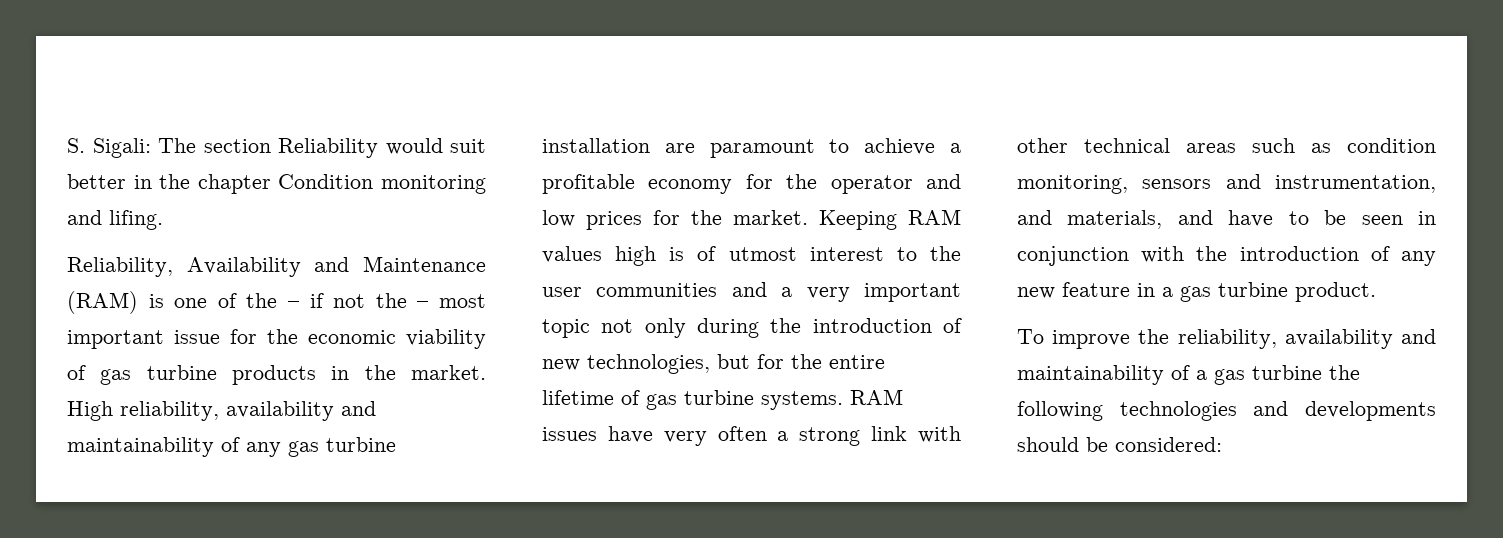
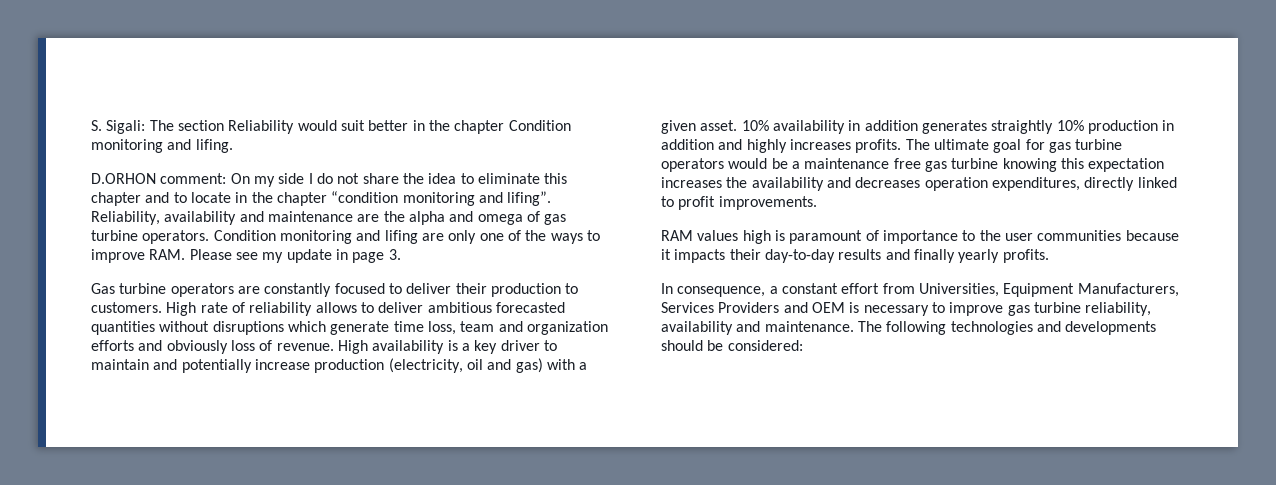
[67,256,487,277] [67,291,487,314] [67,329,486,349] [67,365,486,385] [67,401,376,421] [67,437,396,457] [542,138,961,158] [542,174,961,194] [542,210,897,230] Reliability, Availability and Maintenance (RAM) is one of the – if not the – most important issue for the economic viability of gas turbine products in the market. High reliability, availability and maintainability of any gas turbine installation are paramount to achieve a profitable economy for the operator and low prices for the market. Keeping -> [91,173,568,187] [91,191,552,206] [91,211,567,225] [91,230,600,244] [91,249,401,263] [91,283,579,297] [91,302,565,316] [91,321,608,335] [91,340,557,354] [91,358,588,373] [661,120,1175,134] [661,139,1123,153] [661,158,1165,172] [661,177,1177,191] [661,196,817,210] D.ORHON comment: On my side I do not share the idea to eliminate this chapter and to locate in the chapter “condition monitoring and lifing”. Reliability, availability and maintenance are the alpha and omega of gas turbine operators. Condition monitoring and lifing are only one of the ways to improve RAM. Please see my update in page 3. // Gas turbine operators are constantly focused to deliver their production to customers. High rate of reliability allows to deliver ambitious forecasted quantities without disruptions which generate time loss, team and organization efforts and obviously loss of revenue. High availability is a key driver to maintain and potentially increase production (electricity, oil and gas) with a given asset. 10% availability in addition generates straightly 10% production in addition and highly increases profits. The ultimate goal for gas turbine operators would be a maintenance free gas turbine knowing this expectation increases the availability and decreases operation expenditures, directly linked to profit improvements. //
[697,246,884,261] of utmost interest -> [789,230,958,244] paramount of importance
[731,282,961,302] [542,318,962,338] [542,354,885,374] [542,389,903,410] [542,426,961,446] [1017,138,1436,153] [1017,174,1436,194] [1017,210,1436,229] [1017,246,1436,266] [1017,282,1376,302] [1017,329,1436,349] [1017,365,1360,385] and a very important topic not only during the introduction of new technologies, but for the entire lifetime of gas turbine systems. RAM issues have very often a strong link with other technical areas such as condition monitoring, sensors and instrumentation, and materials, and have to be seen in conjunction with the introduction of any new feature in a gas turbine product. // To improve the reliability, availability and maintainability of a gas turbine the -> [1125,230,1179,241] [661,249,1049,263] [661,283,1179,297] [661,302,1152,316] [661,321,882,335] because it impacts their day-to-day results and finally yearly profits. // In consequence, a constant effort from Universities, Equipment Manufacturers, Services Providers and OEM is necessary to improve gas turbine reliability, availability and maintenance. The

